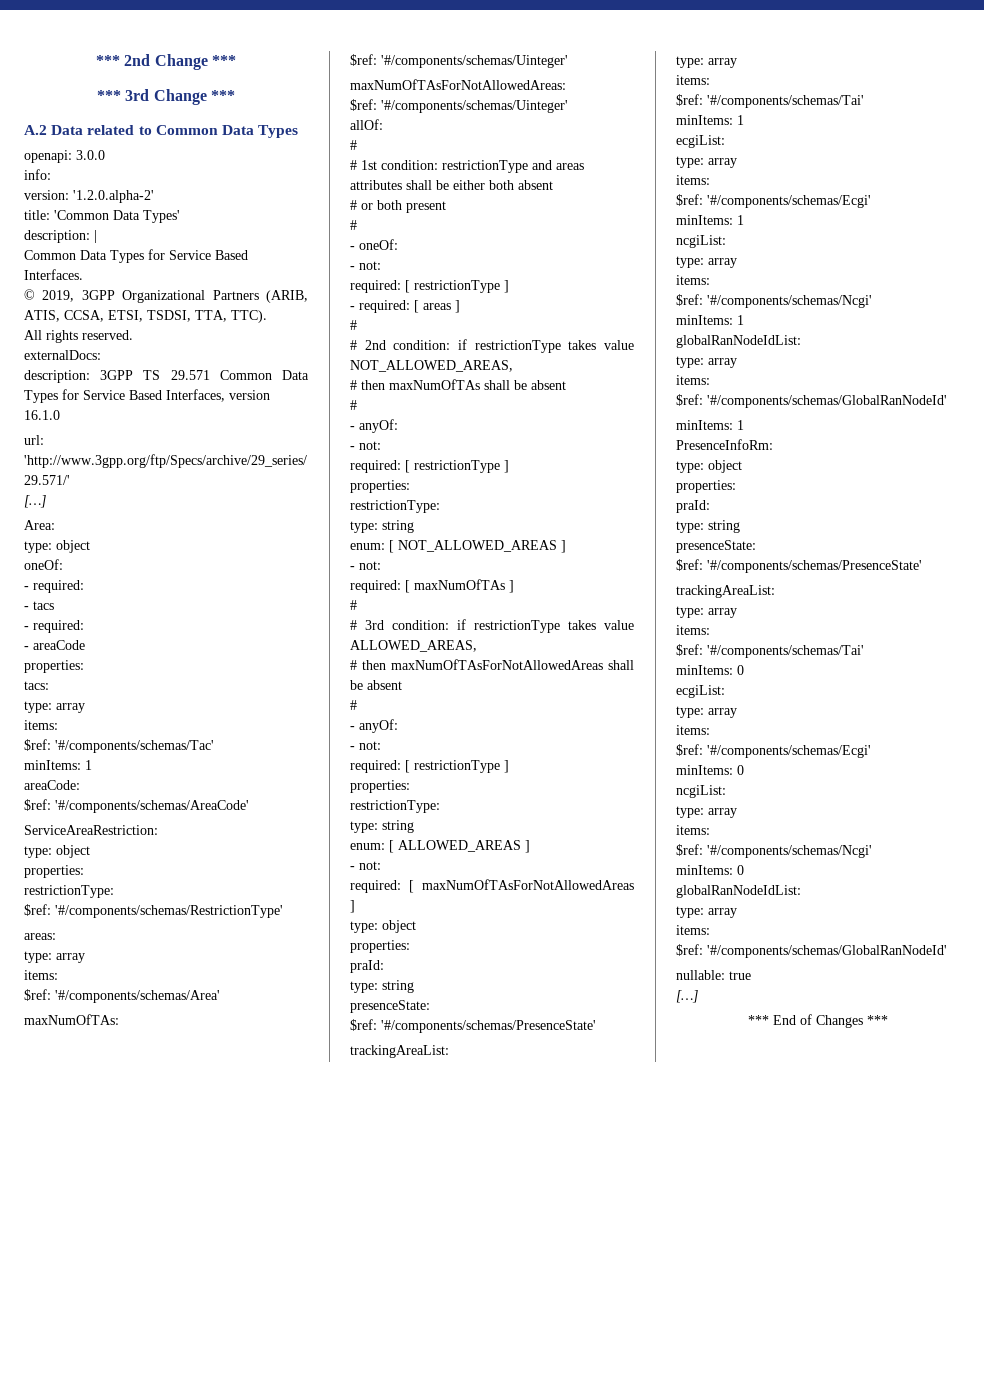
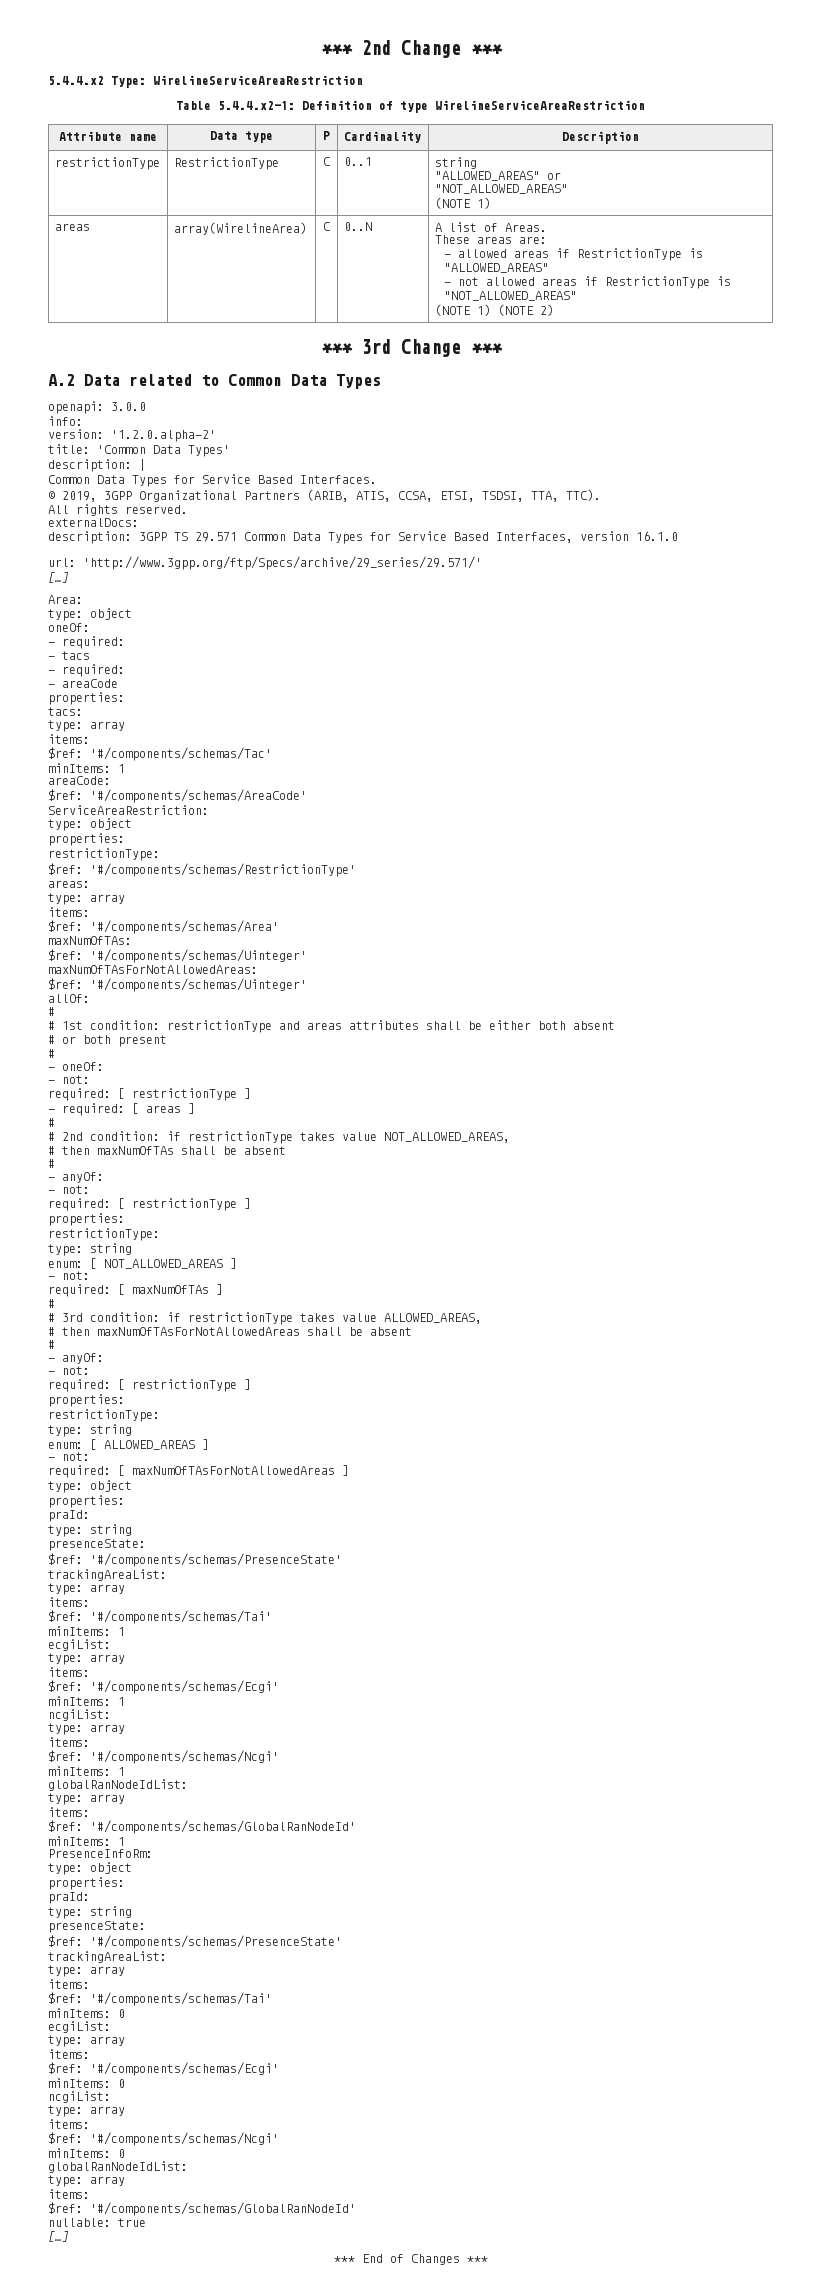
(236, 60) none -> [48,75,363,88] [176,100,645,113] [59,131,157,141] [210,131,273,143] [323,131,330,140] [343,131,421,143] [562,131,639,144] [54,157,160,170] [173,157,279,170] [323,157,331,166] [343,157,372,166] [434,157,477,169] [434,171,561,181] [434,184,568,194] [434,197,491,209] [54,223,90,231] [173,222,307,235] [323,222,331,231] [343,222,372,231] [434,222,547,232] [434,235,547,244] [444,248,704,261] [444,263,550,273] [444,276,732,289] [444,291,578,301] [434,304,554,316] // 5.4.4.x2 Type: WirelineServiceAreaRestriction // Table 5.4.4.x2-1: Definition of type WirelineServiceAreaRestriction // Attribute name | Data type | P | Cardinality | Description // restrictionType | RestrictionType | C | 0..1 | string // "ALLOWED_AREAS" or // "NOT_ALLOWED_AREAS" // (NOTE 1) // areas | array(WirelineArea) | C | 0..N | A list of Areas. // These areas are: // - allowed areas if RestrictionType is "ALLOWED_AREAS" // - not allowed areas if RestrictionType is "NOT_ALLOWED_AREAS" // (NOTE 1) (NOTE 2)

